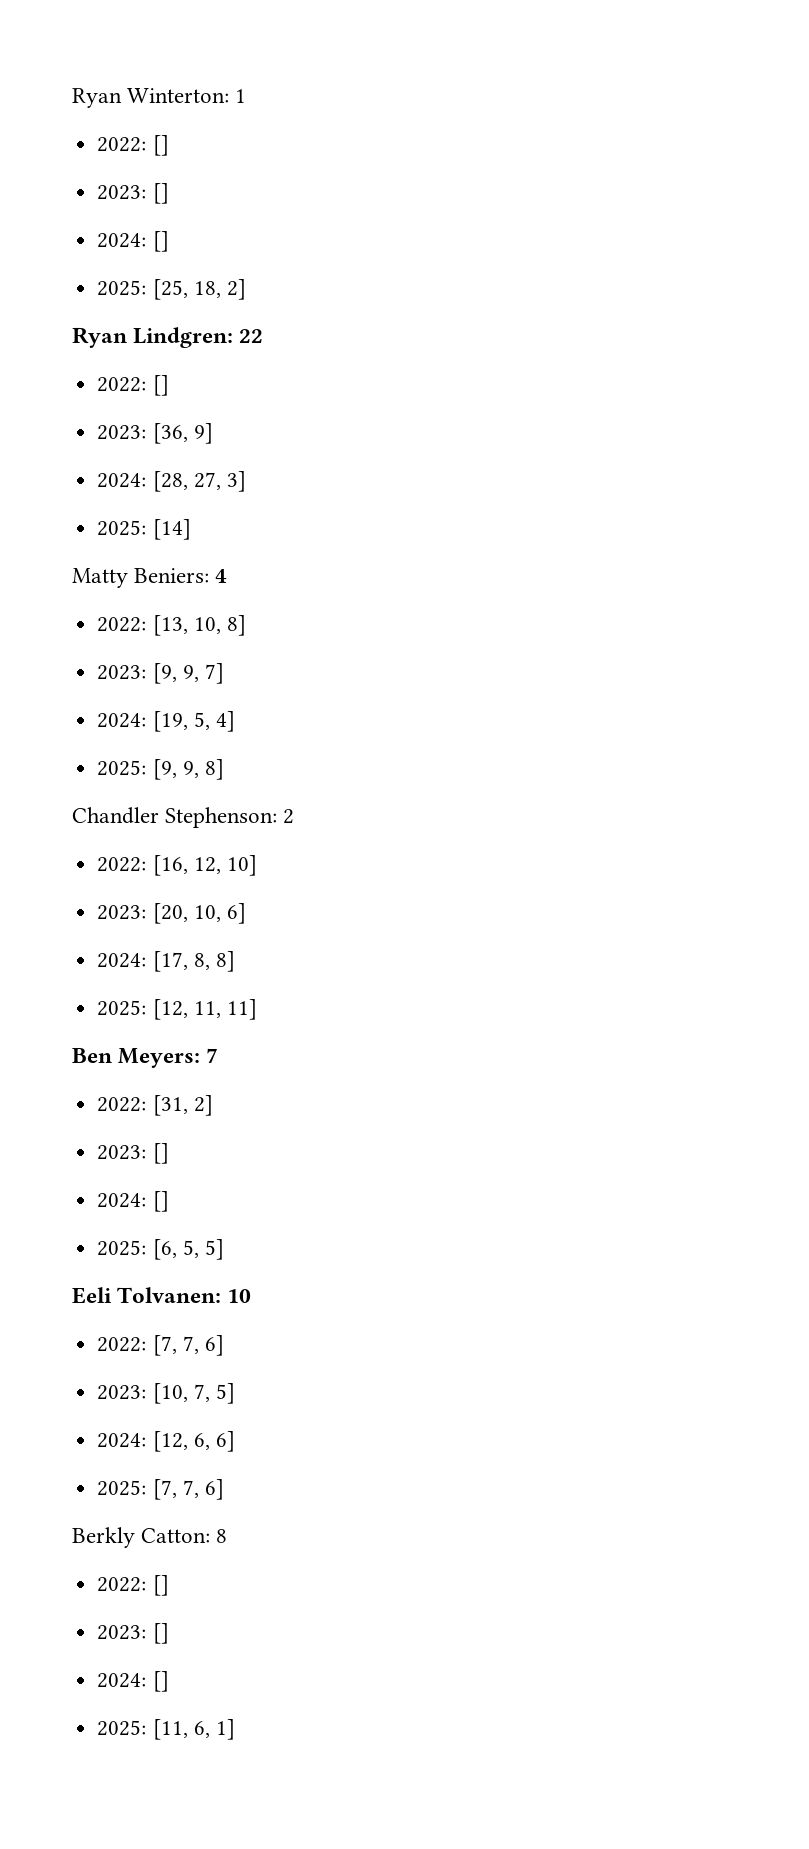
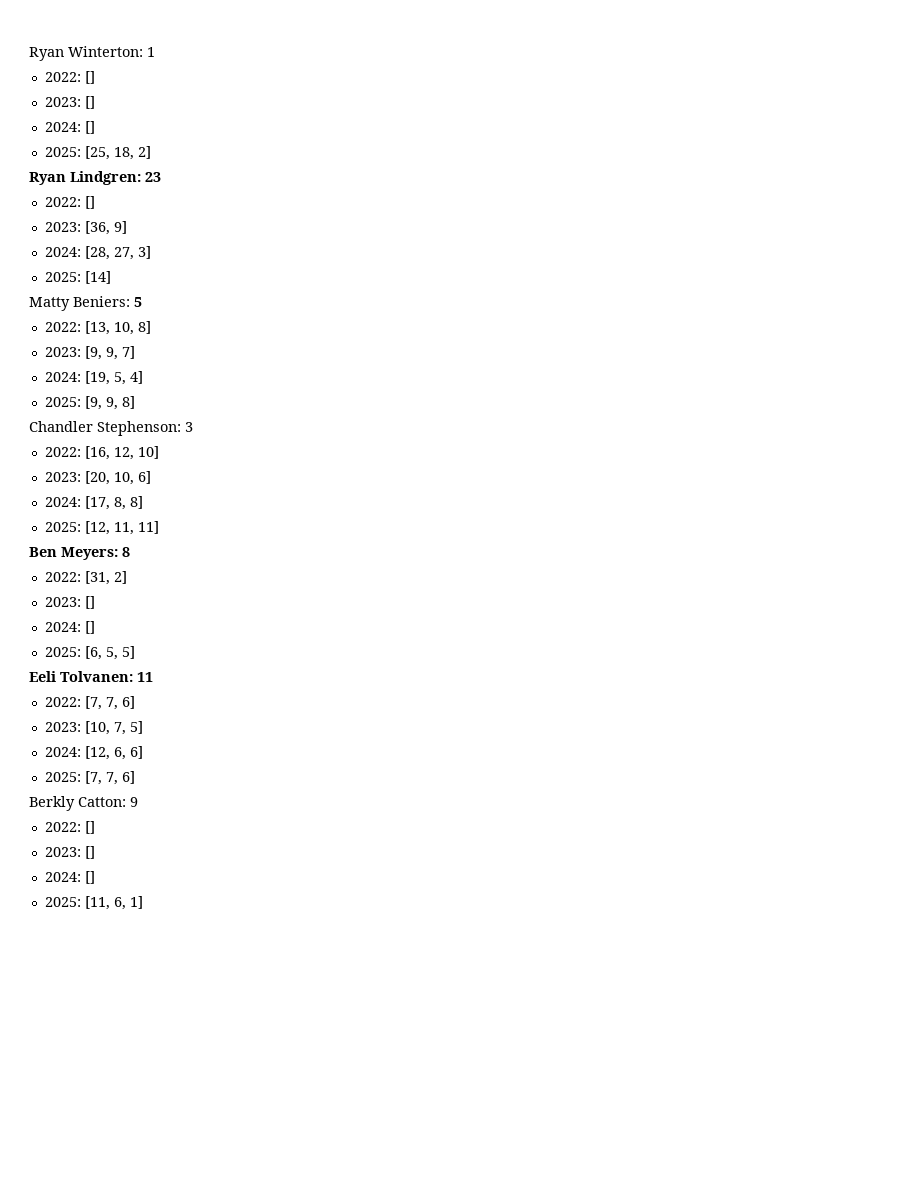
[239,329,264,343] 22 -> [145,172,161,182] 23
[215,569,228,583] 4 -> [134,297,142,307] 5
[283,809,295,824] 2 -> [185,422,193,432] 3
[206,1048,219,1063] 7 -> [122,547,130,557] 8
[227,1289,252,1303] 10 -> [137,672,153,682] 11
[216,1529,228,1543] 8 -> [130,797,138,807] 9

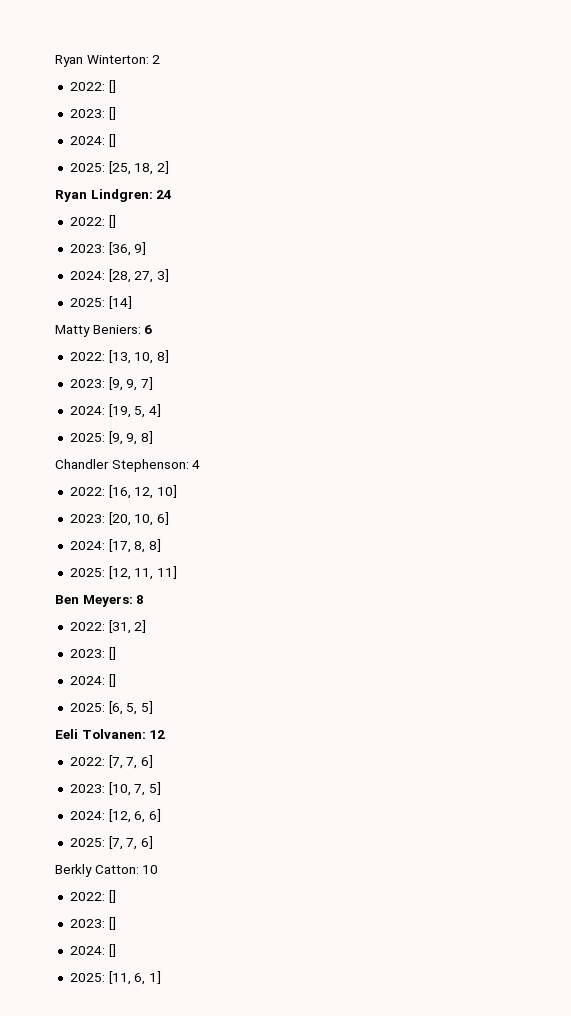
[147,47,155,57] 1 -> [152,55,161,64] 2
[145,172,161,182] 23 -> [156,190,173,199] 24
[134,297,142,307] 5 -> [144,325,153,334] 6
[185,422,193,432] 3 -> [192,460,201,469] 4
[137,672,153,682] 11 -> [149,730,166,739] 12
[130,797,138,807] 9 -> [142,865,159,874] 10

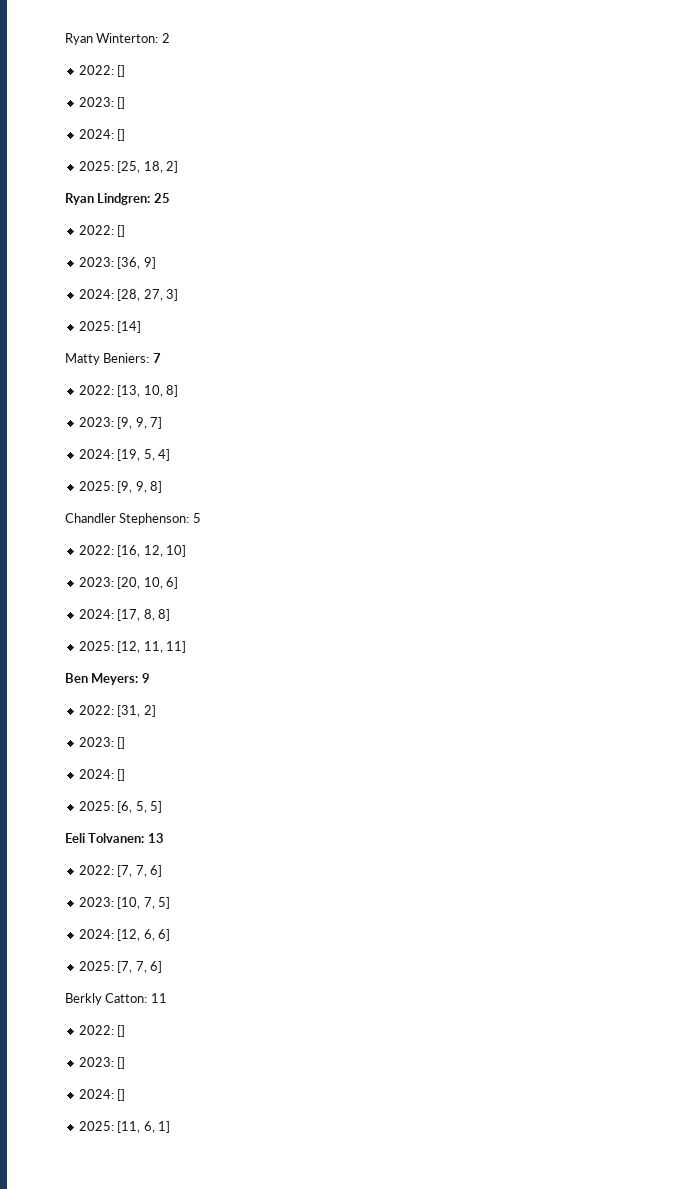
[156,190,173,199] 24 -> [153,193,170,203] 25
[144,325,153,334] 6 -> [152,353,161,363] 7
[192,460,201,469] 4 -> [192,513,201,523] 5
[136,595,145,604] 8 -> [141,673,150,683] 9
[149,730,166,739] 12 -> [147,833,164,843] 13
[142,865,159,874] 10 -> [150,993,167,1003] 11

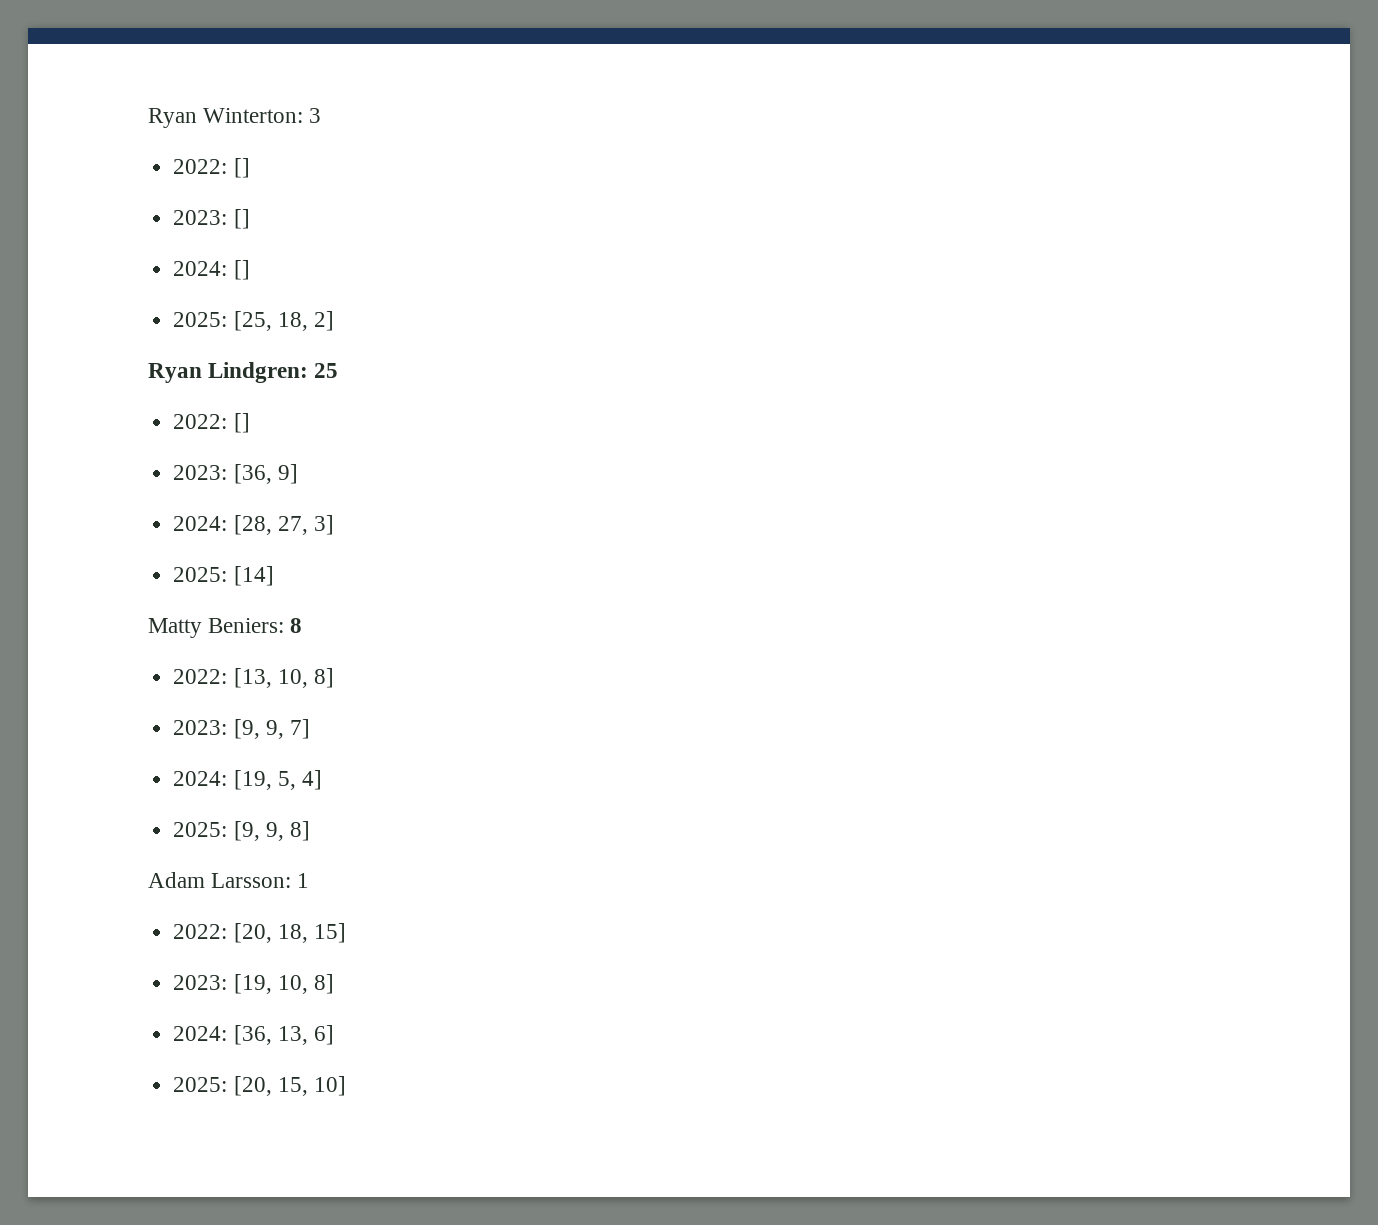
[161,33,170,43] 2 -> [309,108,322,123] 3
[152,353,161,363] 7 -> [290,618,303,633] 8
[65,513,201,525] [78,545,186,557] [78,577,178,589] [78,609,170,621] [78,641,186,653] [65,673,150,685] [78,705,156,717] [78,737,126,749] [78,769,126,781] [78,801,162,813] [65,833,164,843] [78,865,162,877] [78,897,170,909] [78,929,170,941] [78,961,162,973] [65,993,167,1005] [78,1025,126,1037] [78,1057,126,1069] [78,1089,126,1101] [78,1121,170,1133] Chandler Stephenson: 5 // 2022: [16, 12, 10] // 2023: [20, 10, 6] // 2024: [17, 8, 8] // 2025: [12, 11, 11] // Ben Meyers: 9 // 2022: [31, 2] // 2023: [] // 2024: [] // 2025: [6, 5, 5] // Eeli Tolvanen: 13 // 2022: [7, 7, 6] // 2023: [10, 7, 5] // 2024: [12, 6, 6] // 2025: [7, 7, 6] // Berkly Catton: 11 // 2022: [] // 2023: [] // 2024: [] // 2025: [11, 6, 1] -> [148,872,310,888] [173,923,346,943] [173,974,334,994] [173,1025,334,1045] [173,1076,346,1096] Adam Larsson: 1 // 2022: [20, 18, 15] // 2023: [19, 10, 8] // 2024: [36, 13, 6] // 2025: [20, 15, 10]

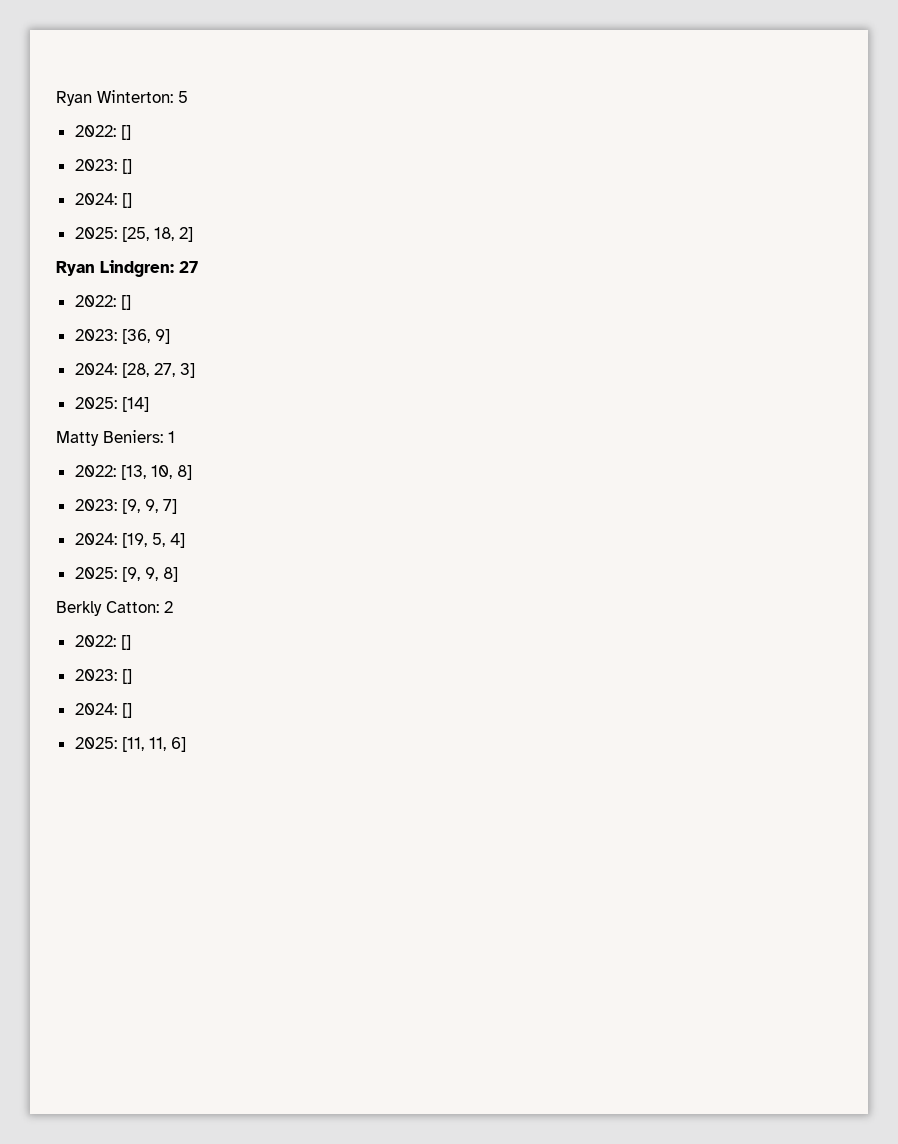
[309,108,322,123] 3 -> [178,91,188,103] 5
[314,363,339,378] 25 -> [179,261,198,273] 27
[290,618,303,633] 8 -> [168,431,175,443] 1
[148,872,310,888] [173,923,346,943] [173,974,334,994] [173,1025,334,1045] [173,1076,346,1096] Adam Larsson: 1 // 2022: [20, 18, 15] // 2023: [19, 10, 8] // 2024: [36, 13, 6] // 2025: [20, 15, 10] -> [56,601,173,616] [74,635,131,650] [74,669,132,684] [74,703,132,718] [74,737,186,752] Berkly Catton: 2 // 2022: [] // 2023: [] // 2024: [] // 2025: [11, 11, 6]

